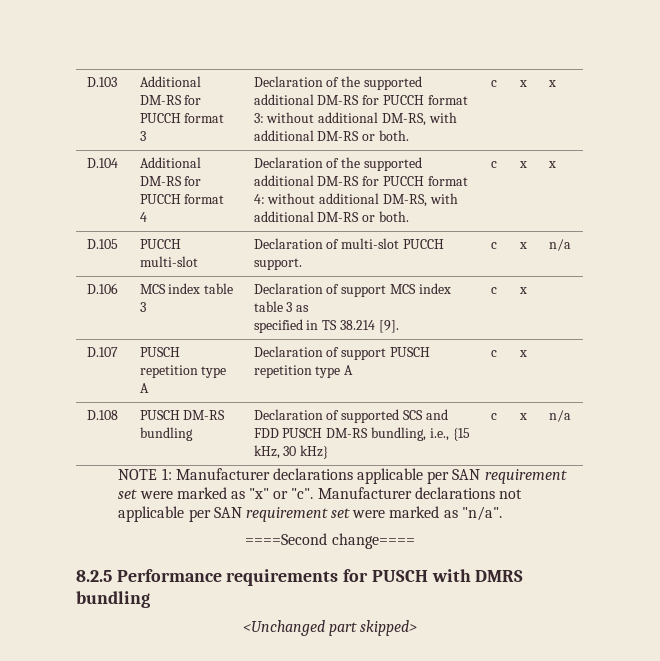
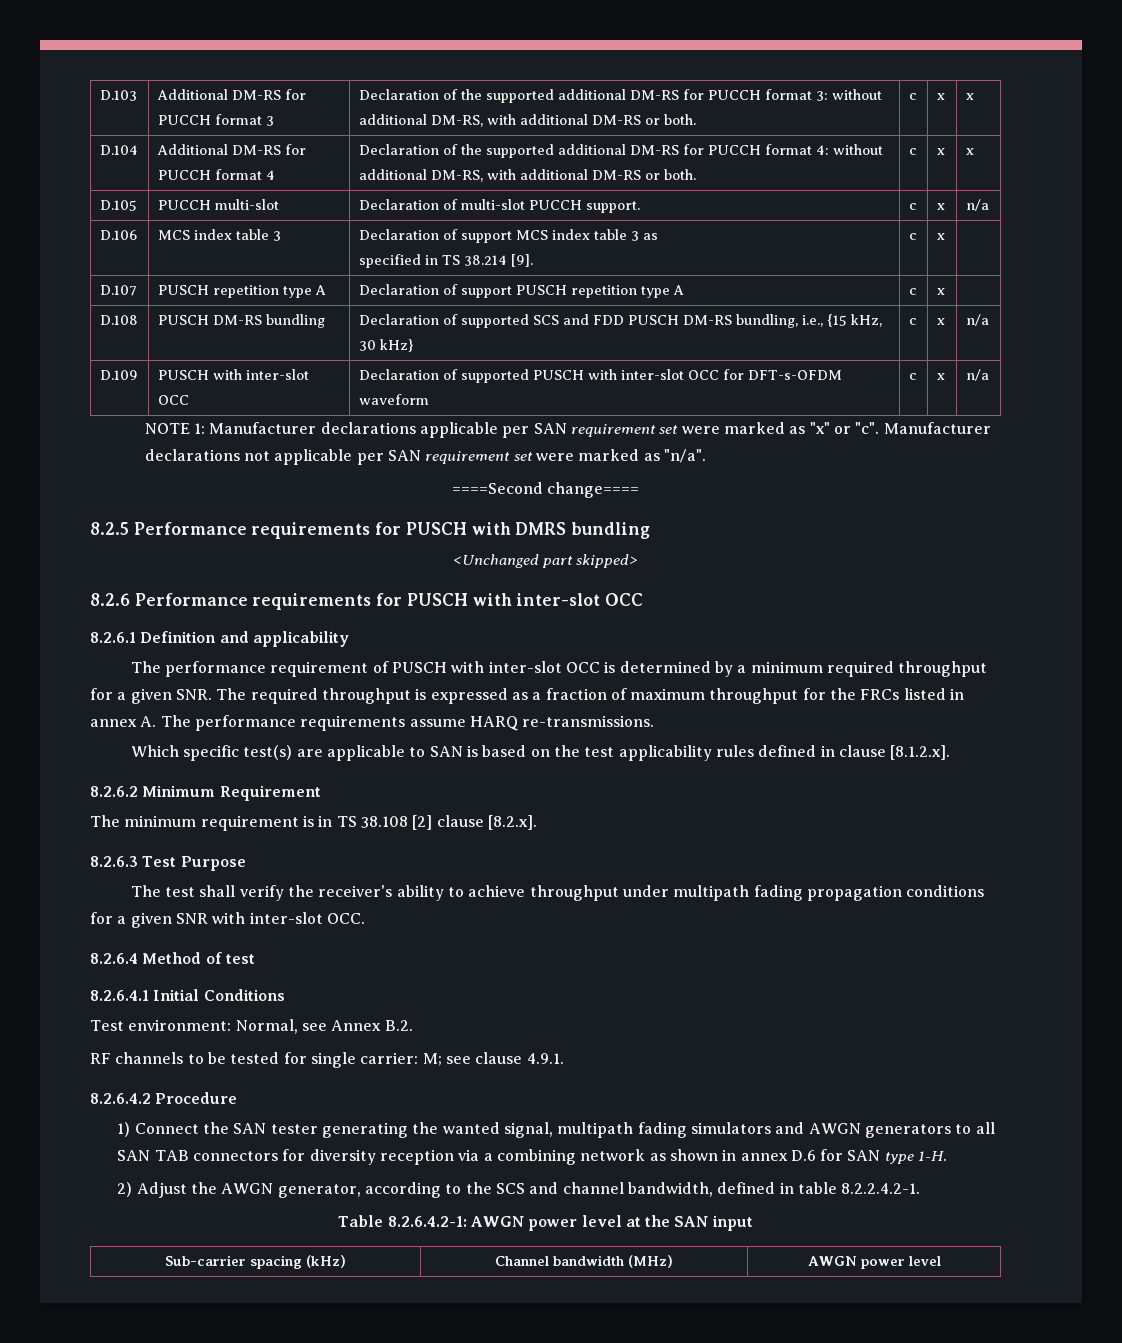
(571, 416) none -> [99,370,138,380] [157,369,309,380] [157,395,189,405] [358,369,842,383] [358,394,429,405] [908,373,917,380] [936,373,945,380] [965,369,989,381] // D.109 | PUSCH with inter-slot OCC | Declaration of supported PUSCH with inter-slot OCC for DFT-s-OFDM waveform | c | x | n/a
(418, 628) none -> [90,593,644,610] [90,631,349,647] [130,661,988,677] [90,688,965,704] [90,715,655,731] [130,745,951,761] [90,785,321,801] [90,815,537,831] [90,856,246,871] [130,885,985,901] [90,912,365,928] [90,952,255,964] [90,989,285,1001] [90,1019,413,1034] [90,1052,564,1068] [90,1092,238,1104] [117,1122,995,1138] [117,1149,948,1165] [117,1182,921,1198] [338,1215,753,1231] [165,1255,346,1269] [495,1255,673,1268] [807,1256,941,1269] // 8.2.6 Performance requirements for PUSCH with inter-slot OCC // 8.2.6.1 Definition and applicability // The performance requirement of PUSCH with inter-slot OCC is determined by a minimum required throughput for a given SNR. The required throughput is expressed as a fraction of maximum throughput for the FRCs listed in annex A. The performance requirements assume HARQ re-transmissions. // Which specific test(s) are applicable to SAN is based on the test applicability rules defined in clause [8.1.2.x]. // 8.2.6.2 Minimum Requirement // The minimum requirement is in TS 38.108 [2] clause [8.2.x]. // 8.2.6.3 Test Purpose // The test shall verify the receiver's ability to achieve throughput under multipath fading propagation conditions for a given SNR with inter-slot OCC. // 8.2.6.4 Method of test // 8.2.6.4.1 Initial Conditions // Test environment: Normal, see Annex B.2. // RF channels to be tested for single carrier: M; see clause 4.9.1. // 8.2.6.4.2 Procedure // 1) Connect the SAN tester generating the wanted signal, multipath fading simulators and AWGN generators to all SAN TAB connectors for diversity reception via a combining network as shown in annex D.6 for SAN type 1-H. // 2) Adjust the AWGN generator, according to the SCS and channel bandwidth, defined in table 8.2.2.4.2-1. // Table 8.2.6.4.2-1: AWGN power level at the SAN input // Sub-carrier spacing (kHz) | Channel bandwidth (MHz) | AWGN power level

